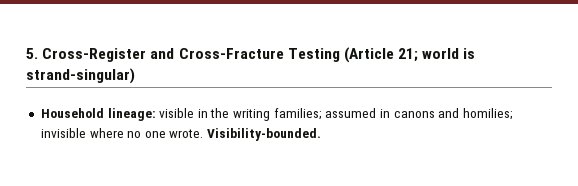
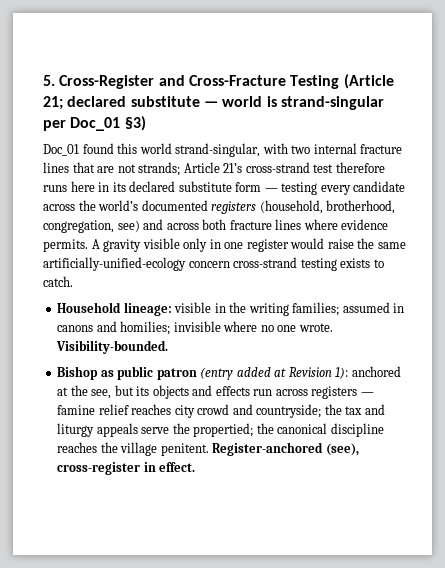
[422,48,476,59] [26,68,135,84] world is strand-singular) -> [67,96,384,110] [43,116,146,131] [43,143,403,157] [43,162,385,176] [43,181,406,195] [43,200,396,214] [43,219,389,233] [43,238,406,252] [43,257,384,271] [43,276,73,287] declared substitute — world is strand-singular per Doc_01 §3) // Doc_01 found this world strand-singular, with two internal fracture lines that are not strands; Article 21’s cross-strand test therefore runs here in its declared substitute form — testing every candidate across the world’s documented registers (household, brotherhood, congregation, see) and across both fracture lines where evidence permits. A gravity visible only in one register would raise the same artificially-unified-ecology concern cross-strand testing exists to catch.
(322, 134) none -> [57,366,401,380] [57,385,374,399] [57,404,385,418] [57,423,384,437] [57,442,359,456] [57,462,196,475] // Bishop as public patron (entry added at Revision 1): anchored at the see, but its objects and effects run across registers — famine relief reaches city crowd and countryside; the tax and liturgy appeals serve the propertied; the canonical discipline reaches the village penitent. Register-anchored (see), cross-register in effect.

